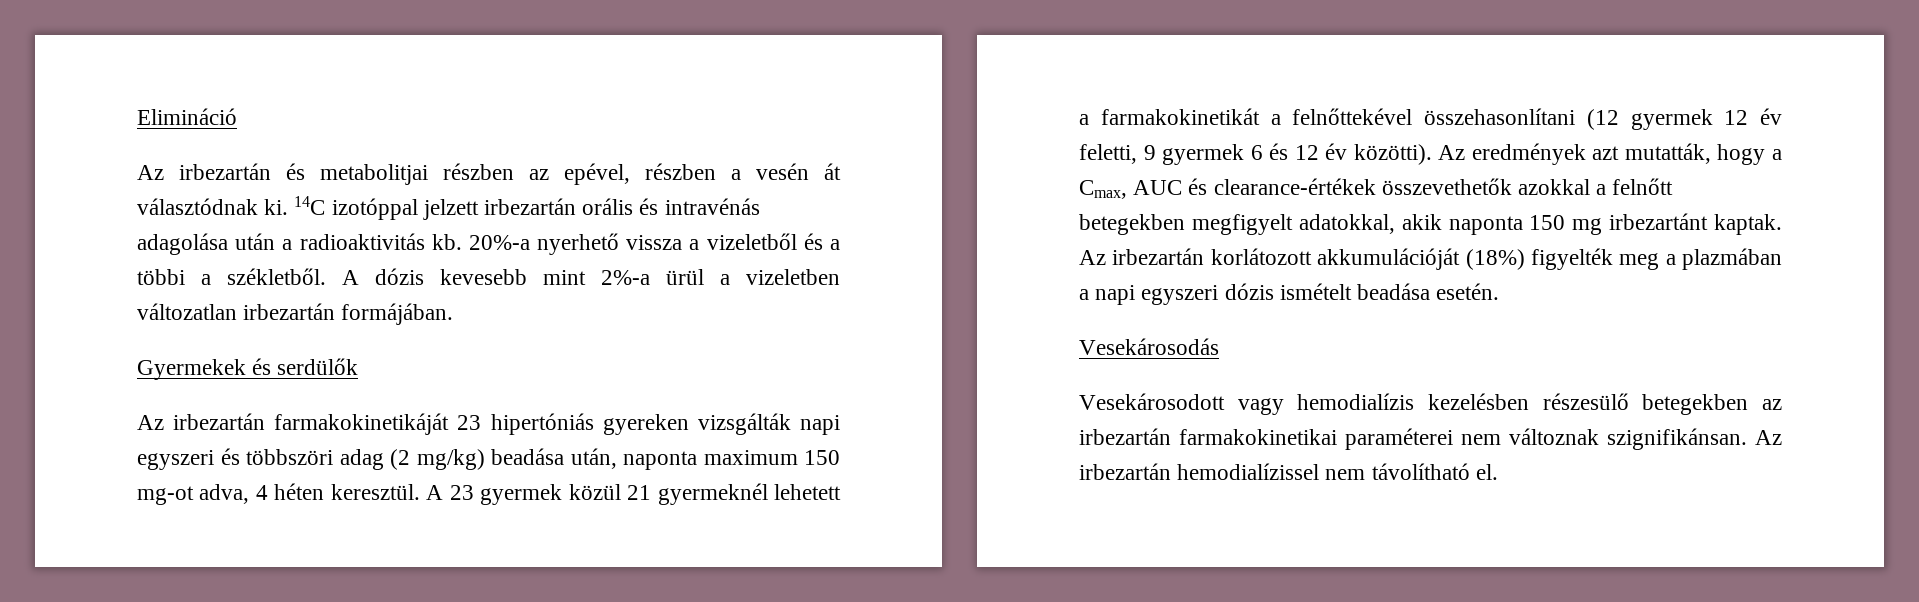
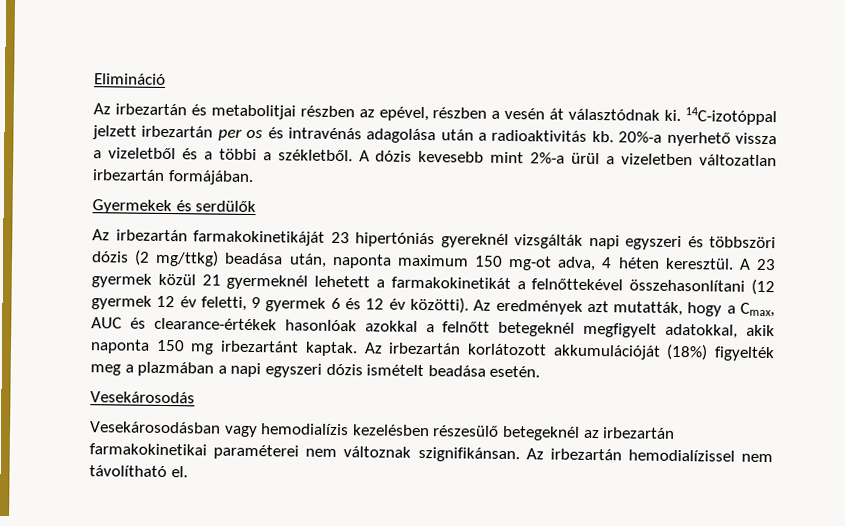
[294,196,634,220] 14C izotóppal jelzett irbezartán orális -> [684,107,777,126] [92,125,264,141] 14C-izotóppal jelzett irbezartán per os
[602,414,689,435] gyereken -> [440,233,509,249] gyereknél
[339,449,485,470] adag (2 mg/kg) -> [91,249,220,267] dózis (2 mg/ttkg)
[1381,178,1512,195] összevethetők -> [284,319,357,332] hasonlóak
[1079,214,1185,235] betegekben -> [498,321,576,337] betegeknél
[1079,393,1225,410] Vesekárosodott -> [89,421,221,434] Vesekárosodásban
[1642,394,1749,415] betegekben -> [501,425,580,441] betegeknél

